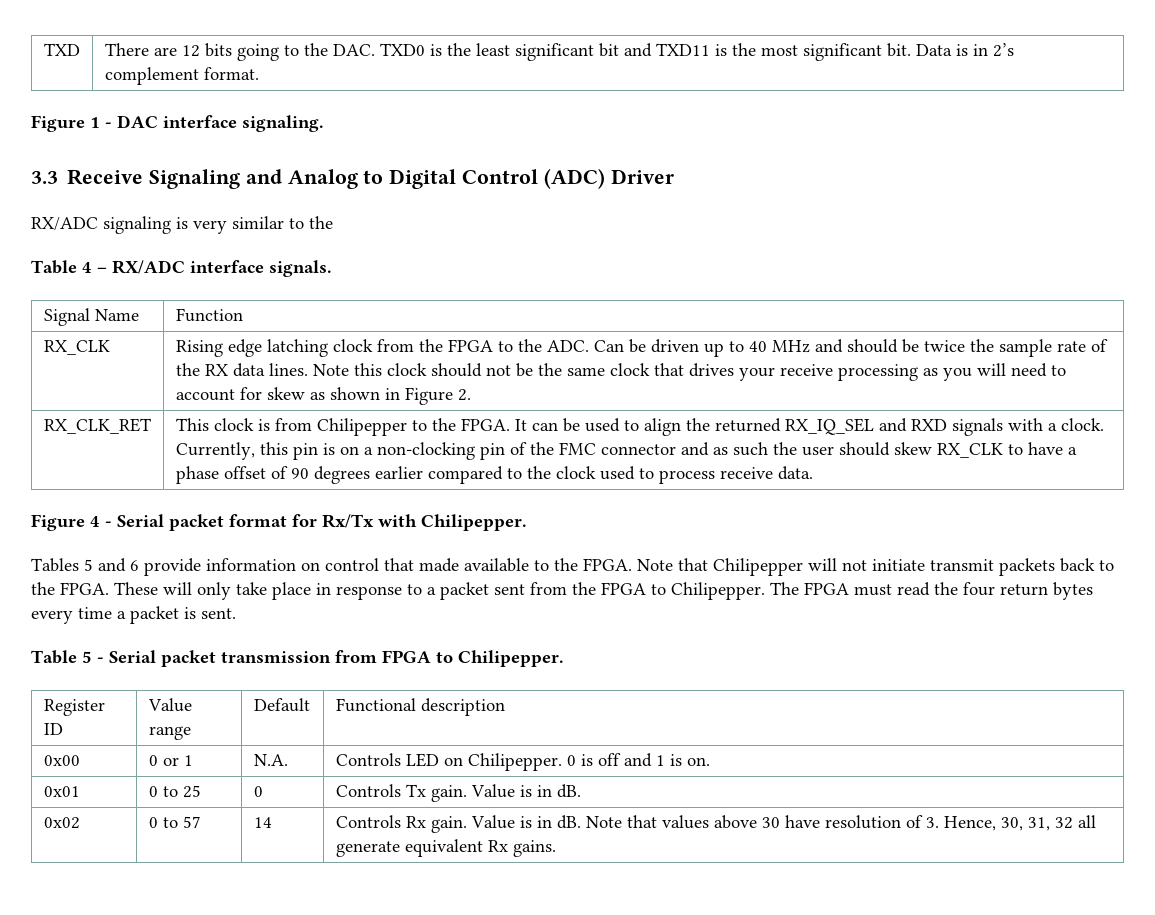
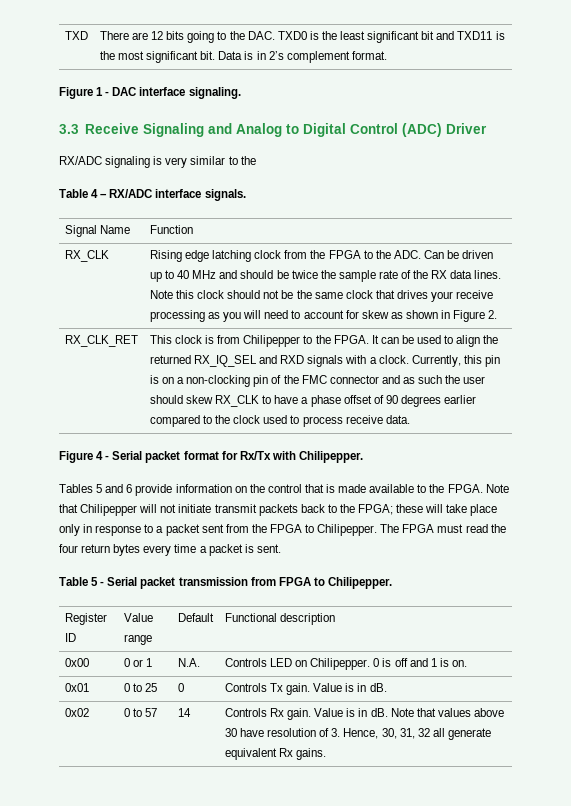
(320, 566) none -> [249,484,265,493] the
(414, 564) none -> [326,484,336,493] is
[60,582,231,600] FPGA. These will only -> [358,504,444,515] FPGA; these will
(311, 591) none -> [59,524,80,536] only

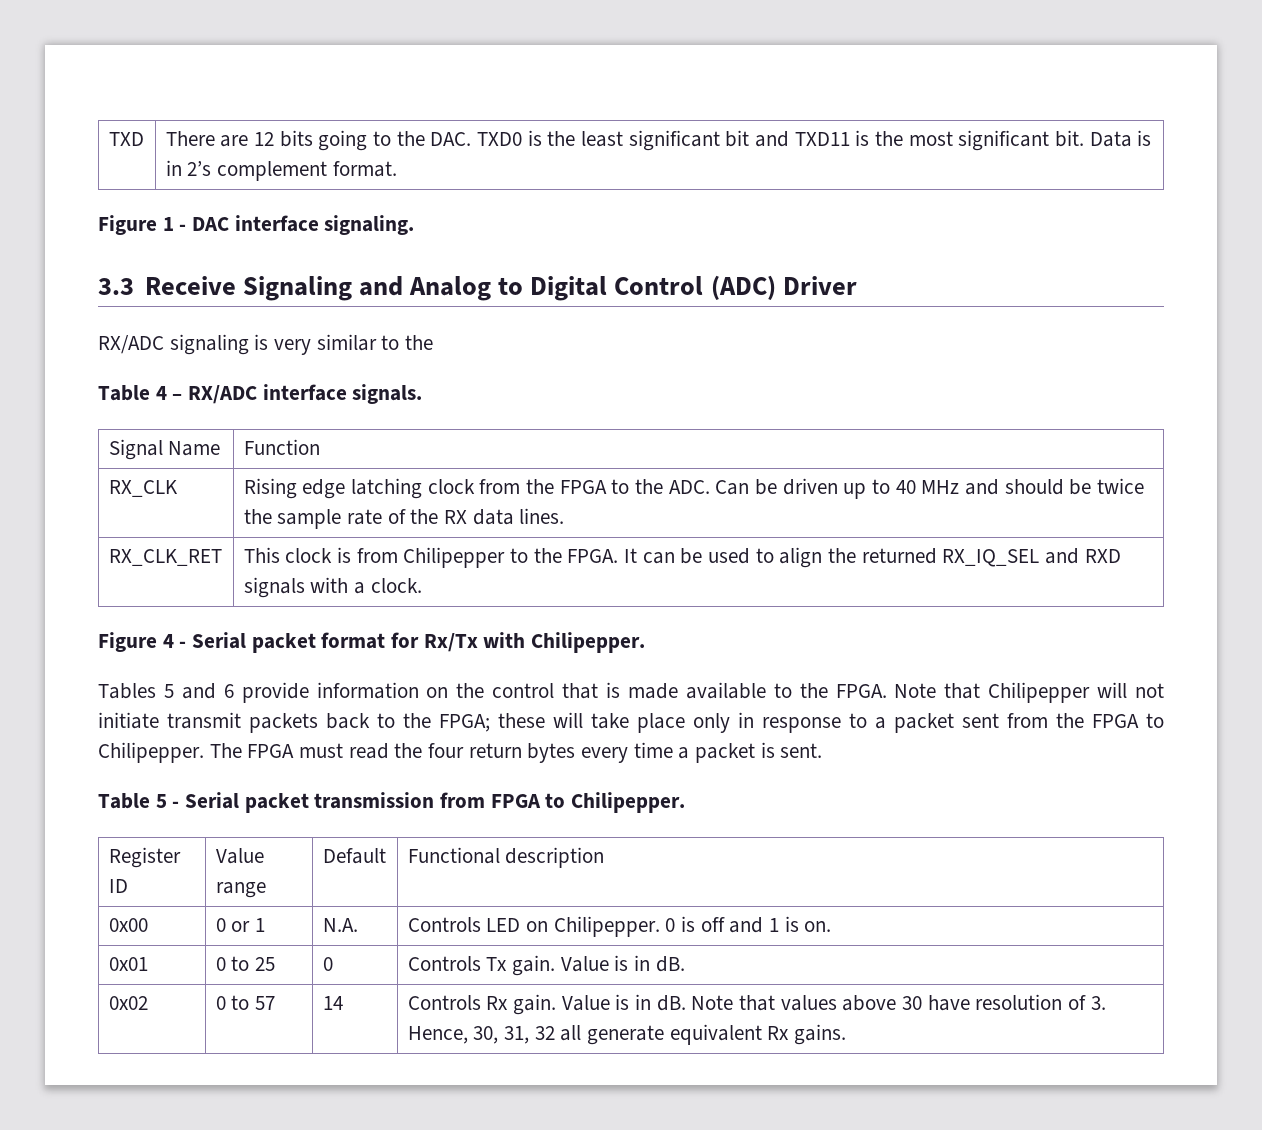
[149,290,494,302] [149,310,498,322] Note this clock should not be the same clock that drives your receive processing as you will need to account for skew as shown in Figure 2. -> (565, 516) none
[411,355,500,367] [149,375,486,387] [149,395,477,407] [149,415,410,427] Currently, this pin is on a non-clocking pin of the FMC connector and as such the user should skew RX_CLK to have a phase offset of 90 degrees earlier compared to the clock used to process receive data. -> (422, 585) none

